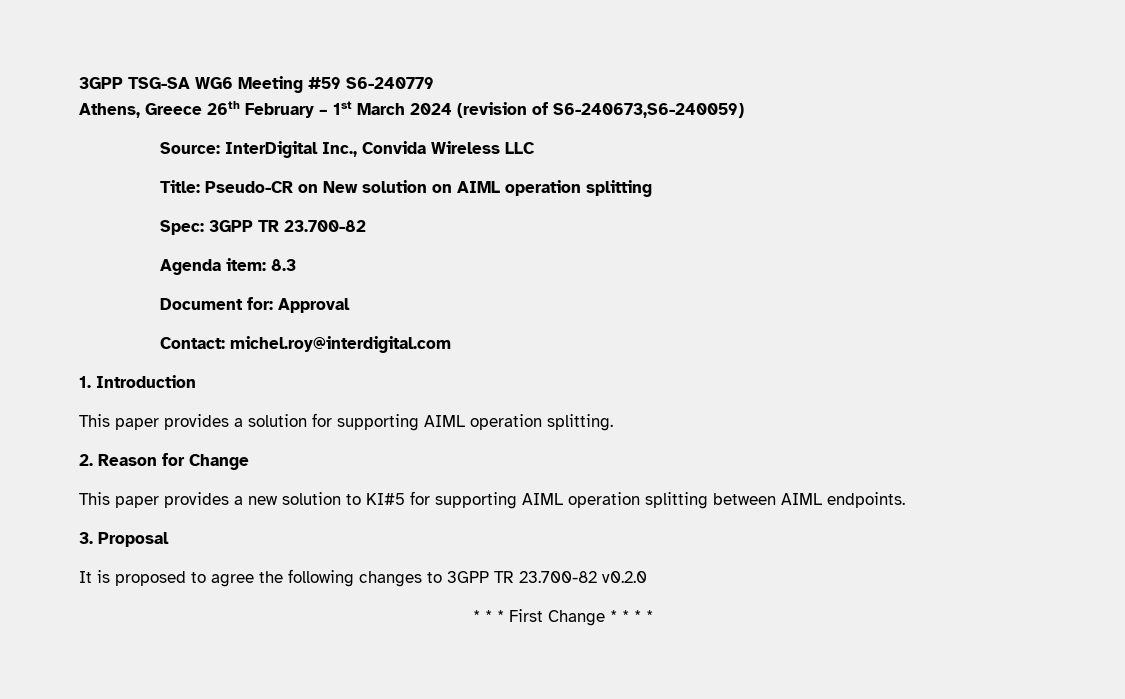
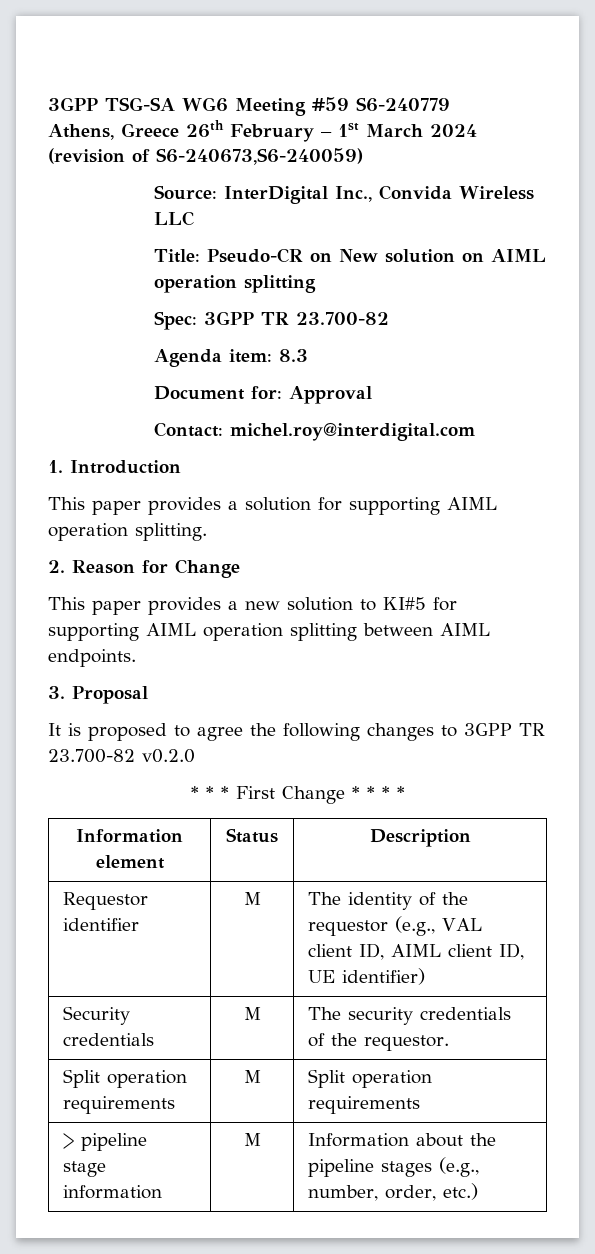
(653, 616) none -> [76,829,183,843] [95,855,165,869] [226,828,278,843] [369,829,471,847] [62,892,148,910] [62,918,139,931] [243,892,261,905] [307,892,468,910] [307,916,482,936] [307,943,524,960] [307,968,425,985] [62,1006,130,1025] [62,1033,154,1046] [243,1007,261,1020] [307,1007,511,1025] [307,1033,449,1051] [62,1069,187,1088] [62,1096,175,1114] [243,1070,261,1083] [307,1069,432,1088] [307,1096,420,1114] [62,1133,147,1151] [62,1161,106,1177] [62,1185,162,1199] [243,1133,261,1146] [307,1133,496,1147] [307,1157,479,1177] [307,1183,478,1201] // Information element | Status | Description // Requestor identifier | M | The identity of the requestor (e.g., VAL client ID, AIML client ID, UE identifier) // Security credentials | M | The security credentials of the requestor. // Split operation requirements | M | Split operation requirements // > pipeline stage information | M | Information about the pipeline stages (e.g., number, order, etc.)

